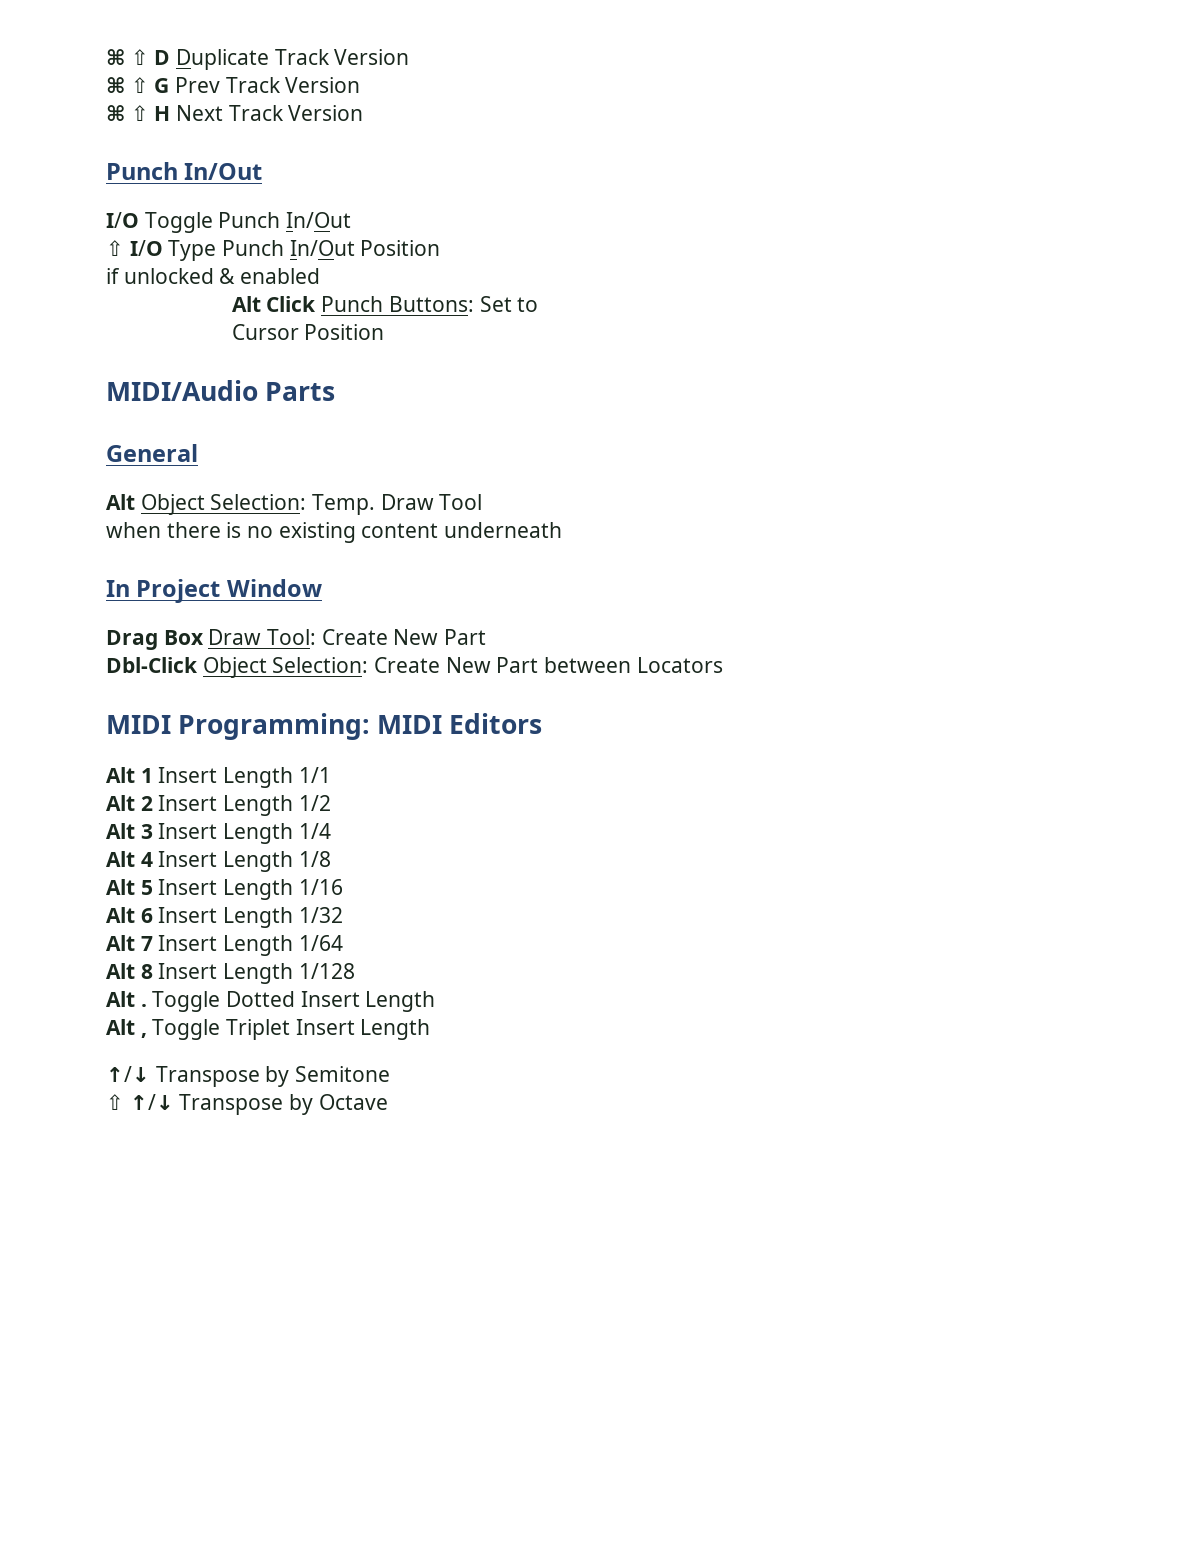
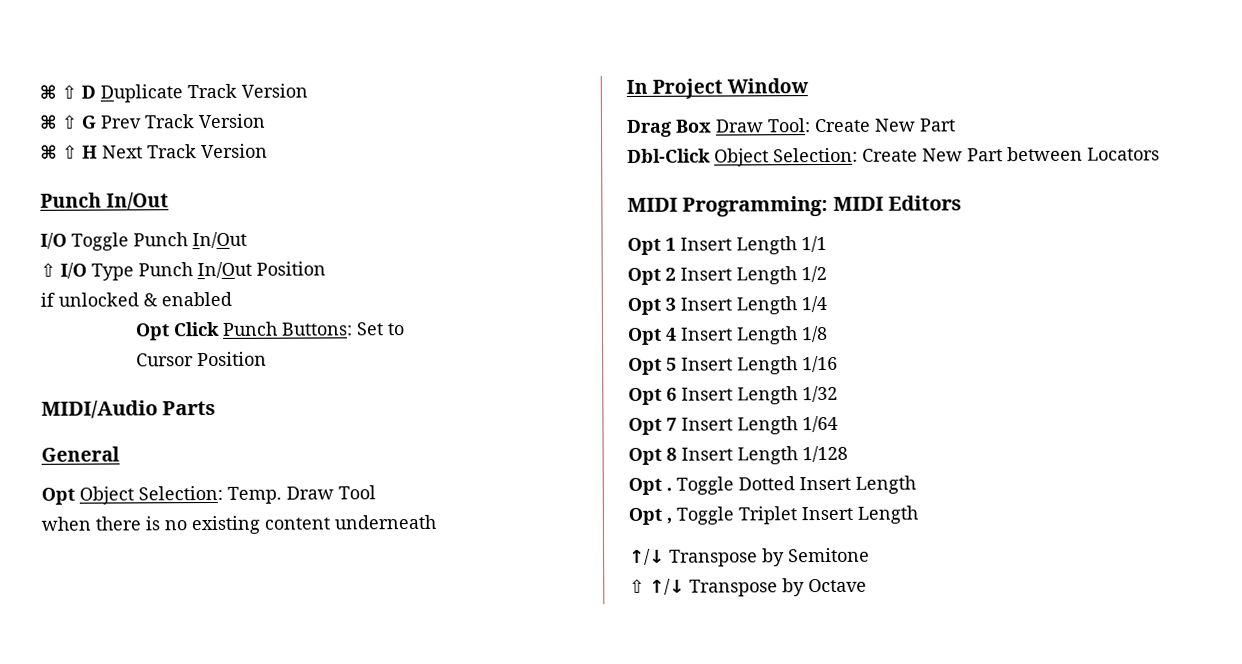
[231,296,261,312] Alt -> [134,323,170,341] Opt
[106,494,135,510] Alt -> [41,487,75,505] Opt
[106,767,135,783] Alt -> [627,237,661,255] Opt
[106,795,135,811] Alt -> [627,267,661,285] Opt
[106,823,135,839] Alt -> [627,297,661,315] Opt
[106,851,135,867] Alt -> [627,327,662,345] Opt
[106,879,135,895] Alt -> [628,357,662,375] Opt
[106,907,135,923] Alt -> [628,387,662,405] Opt
[106,935,135,951] Alt -> [628,417,662,435] Opt
[106,963,135,979] Alt -> [628,447,662,465] Opt
[106,991,135,1007] Alt -> [628,477,662,495] Opt
[106,1019,135,1035] Alt -> [628,507,662,525] Opt

